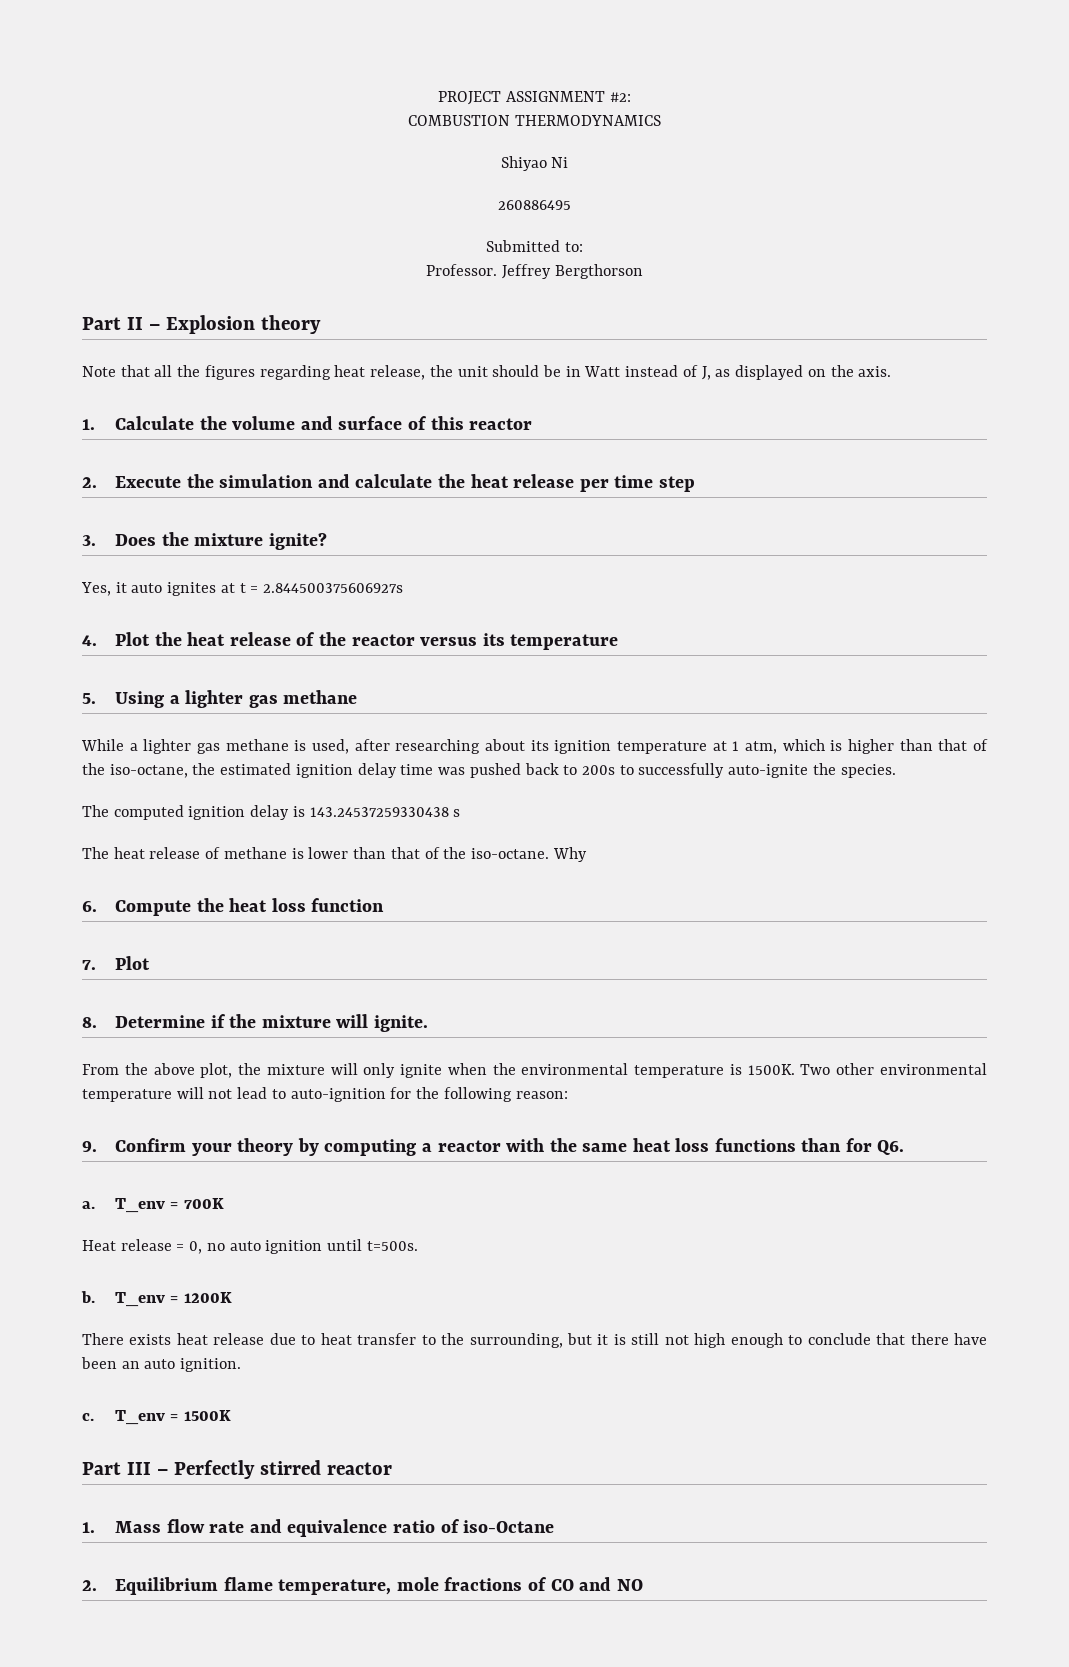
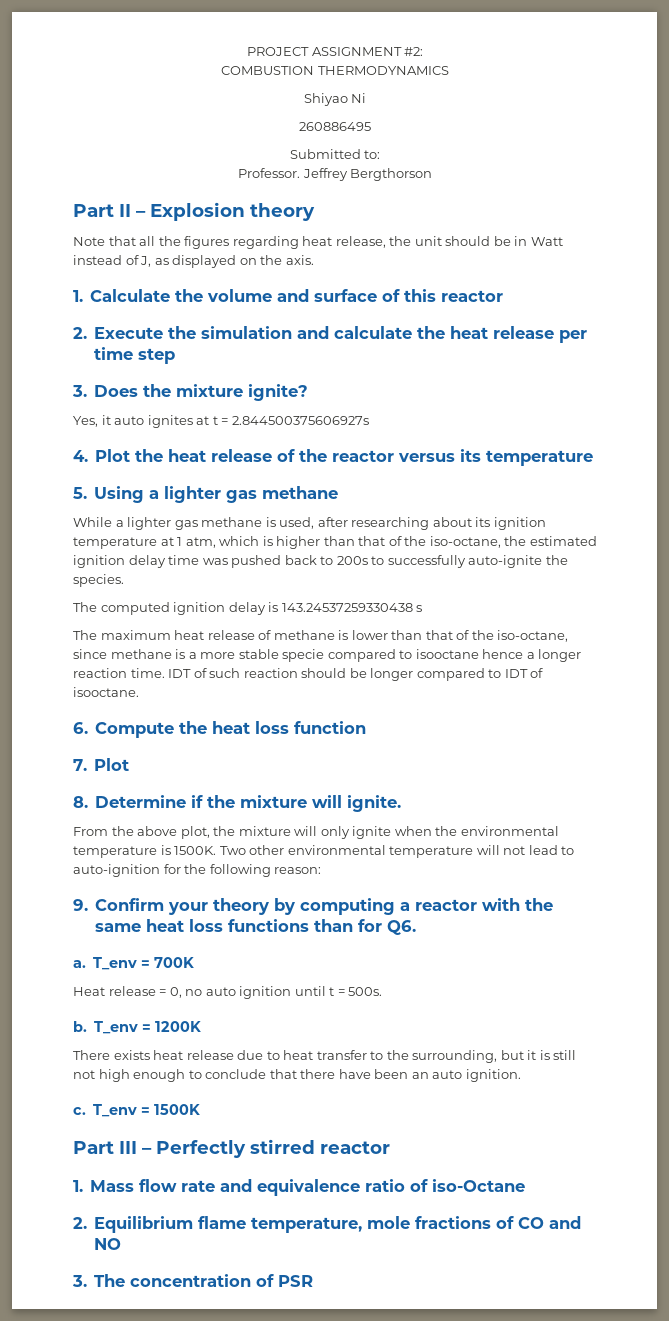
(109, 853) none -> [100,630,171,640] maximum
[470,847,587,862] iso-octane. Why -> [497,630,569,642] [73,649,582,662] [73,668,544,681] [73,687,139,697] iso-octane, since methane is a more stable specie compared to isooctane hence a longer reaction time. IDT of such reaction should be longer compared to IDT of isooctane.
[366,1241,418,1251] t=500s. -> [329,987,383,996] t = 500s.
(643, 1585) none -> [72,1274,313,1287] // 3. The concentration of PSR

